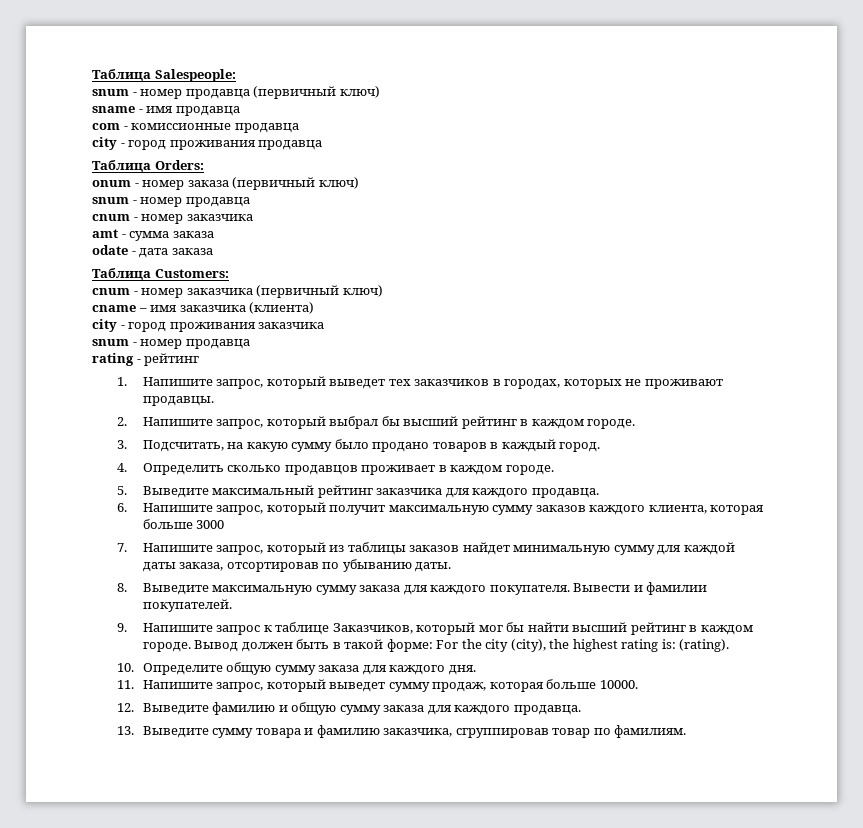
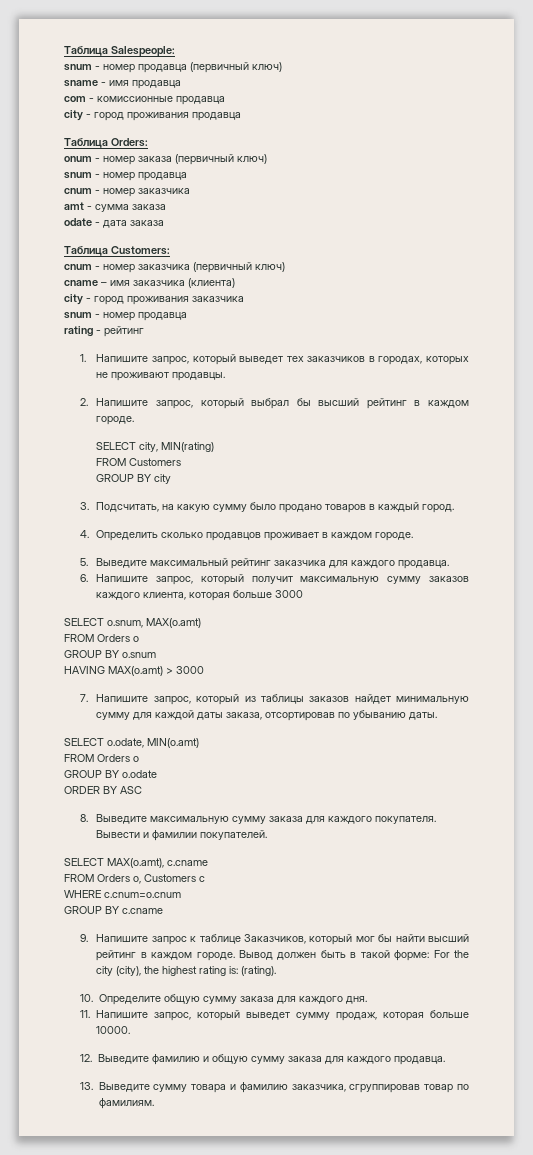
(636, 424) none -> [96,442,215,452] [96,458,182,466] [96,474,172,484] // SELECT city, MIN(rating) // FROM Customers // GROUP BY city
(225, 524) none -> [64,618,201,628] [64,634,139,642] [64,650,156,658] [64,666,204,676] // SELECT o.snum, MAX(o.amt) // FROM Orders o // GROUP BY o.snum // HAVING MAX(o.amt) > 3000
(452, 567) none -> [64,738,199,748] [64,754,139,762] [64,770,157,778] [64,786,142,794] // SELECT o.odate, MIN(o.amt) // FROM Orders o // GROUP BY o.odate // ORDER BY ASC
(232, 605) none -> [64,858,208,868] [64,874,205,884] [64,890,181,898] [64,906,163,914] // SELECT MAX(o.amt), c.cname // FROM Orders o, Customers c // WHERE c.cnum=o.cnum // GROUP BY c.cname

